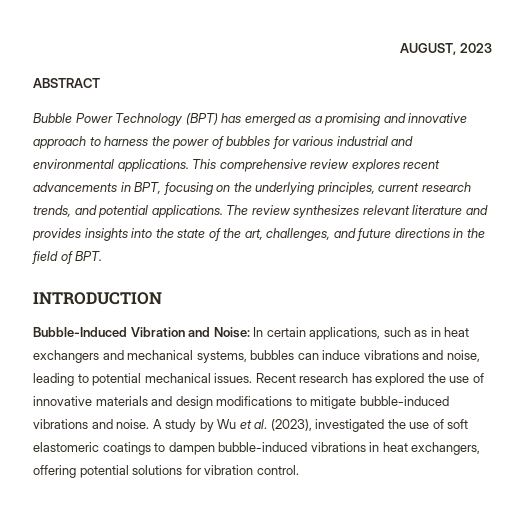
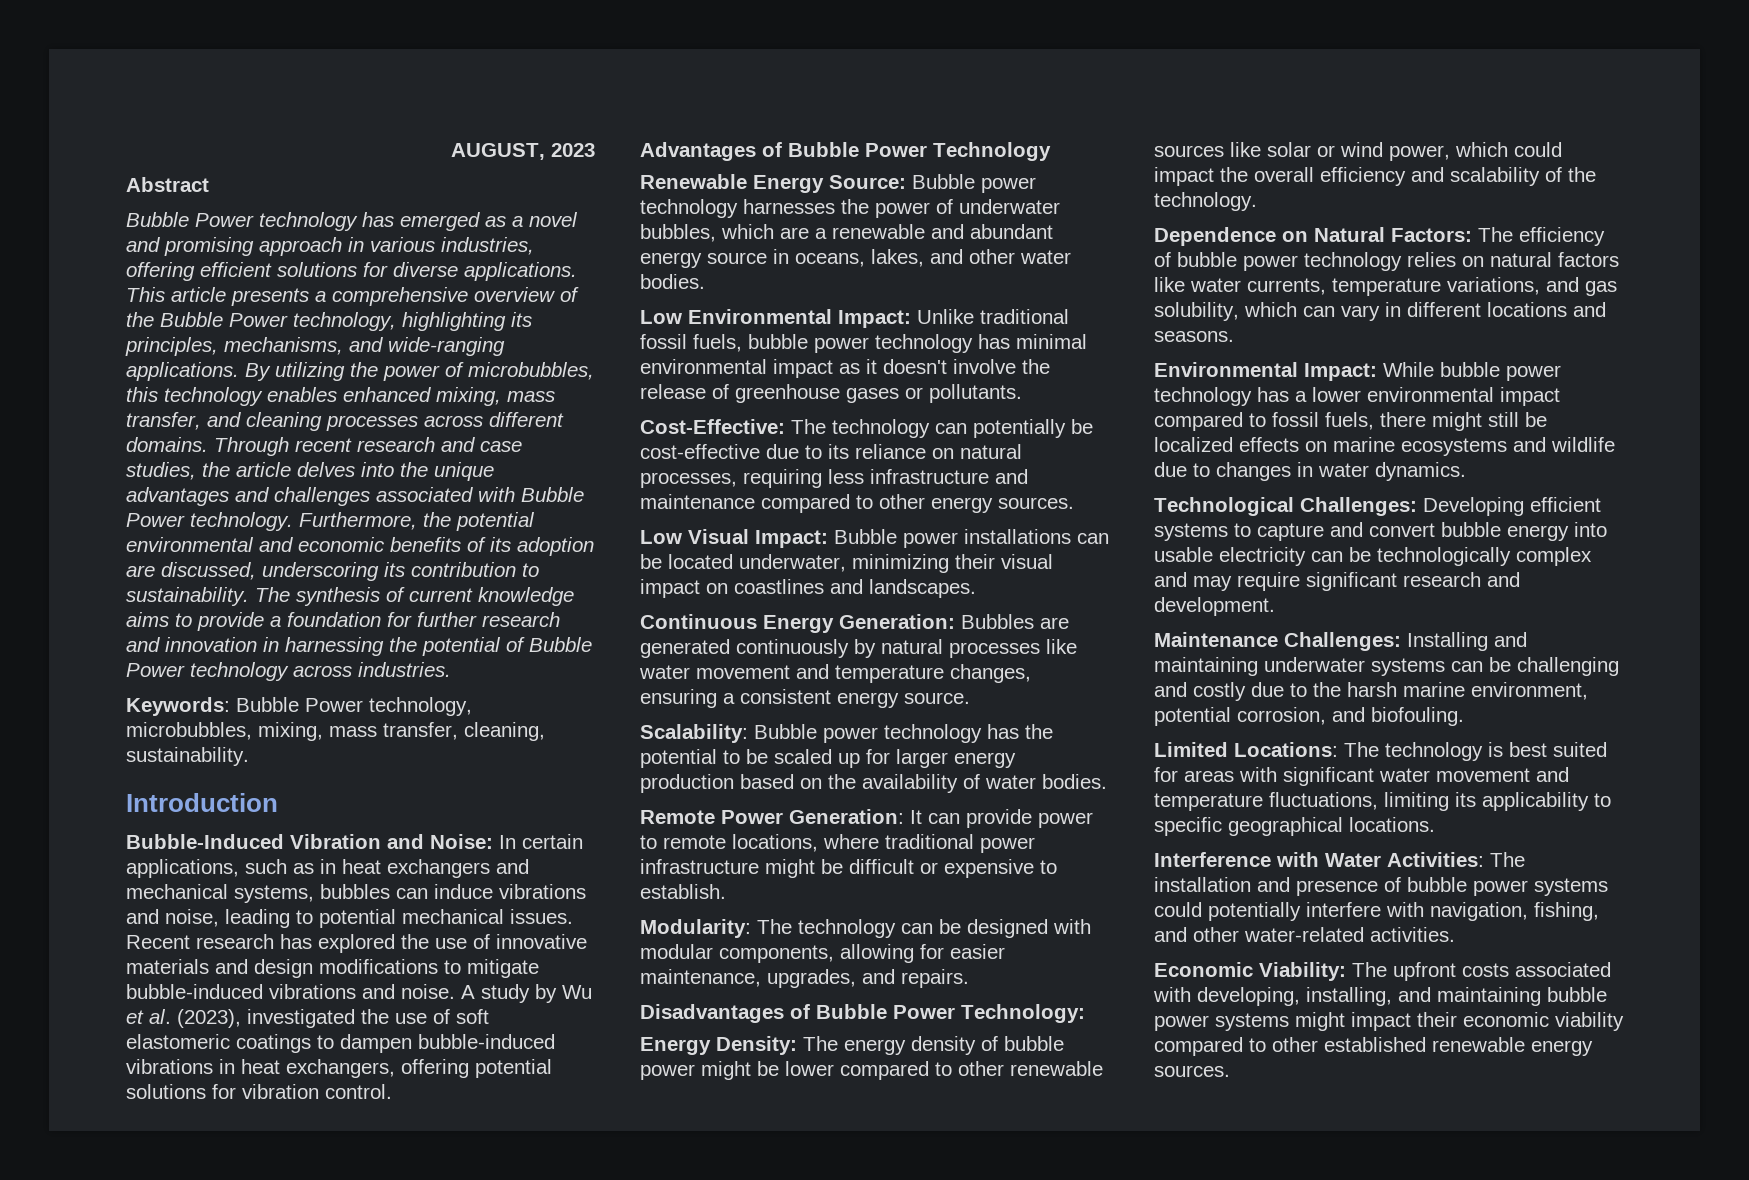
[33,78,100,88] [33,113,218,126] ABSTRACT // Bubble Power Technology (BPT) -> [126,177,209,192] [126,212,358,231] Abstract // Bubble Power technology
[324,113,468,126] [33,136,414,149] [33,159,441,172] [33,182,471,195] [33,205,488,218] [32,228,485,241] [32,251,103,264] [33,292,162,305] promising and innovative approach to harness the power of bubbles for various industrial and environmental applications. This comprehensive review explores recent advancements in BPT, focusing on the underlying principles, current research trends, and potential applications. The review synthesizes relevant literature and provides insights into the state of the art, challenges, and future directions in the field of BPT. // INTRODUCTION -> [529,212,578,227] [126,237,534,256] [126,262,577,281] [126,287,579,306] [126,312,532,331] [125,337,505,356] [126,362,594,381] [126,387,555,406] [126,412,564,431] [126,437,522,456] [126,462,494,481] [126,487,584,506] [126,512,535,531] [126,537,594,556] [126,562,539,581] [126,587,574,606] [126,612,560,631] [126,637,592,656] [126,662,451,681] [126,697,472,716] [126,722,545,741] [126,747,249,766] [126,793,278,812] novel and promising approach in various industries, offering efficient solutions for diverse applications. This article presents a comprehensive overview of the Bubble Power technology, highlighting its principles, mechanisms, and wide-ranging applications. By utilizing the power of microbubbles, this technology enables enhanced mixing, mass transfer, and cleaning processes across different domains. Through recent research and case studies, the article delves into the unique advantages and challenges associated with Bubble Power technology. Furthermore, the potential environmental and economic benefits of its adoption are discussed, underscoring its contribution to sustainability. The synthesis of current knowledge aims to provide a foundation for further research and innovation in harnessing the potential of Bubble Power technology across industries. // Keywords: Bubble Power technology, microbubbles, mixing, mass transfer, cleaning, sustainability. // Introduction
(299, 470) none -> [640,142,1051,161] [640,174,1036,193] [640,199,1060,218] [640,224,1053,242] [640,249,1071,268] [640,274,705,289] [640,309,1069,328] [640,334,1087,353] [640,359,1050,378] [640,384,1022,403] [640,419,1093,438] [640,444,1022,459] [640,469,1028,488] [640,494,1074,513] [640,529,1109,548] [640,554,1053,573] [640,579,976,598] [640,614,1069,633] [640,639,1077,658] [639,664,1031,683] [640,689,970,708] [640,724,1053,743] [640,749,1016,768] [640,774,1107,793] [640,809,1093,828] [640,834,1035,853] [640,859,1057,878] [640,884,726,899] [640,919,1091,938] [640,944,1005,963] [640,969,969,988] [640,1004,1085,1023] [640,1036,1064,1055] [640,1061,1103,1080] [1154,142,1562,161] [1154,167,1596,186] [1154,192,1257,211] [1154,227,1605,246] [1154,252,1619,271] [1154,277,1617,296] [1154,302,1606,321] [1154,331,1234,342] [1154,362,1561,381] [1154,387,1560,406] [1154,412,1547,431] [1154,437,1615,456] [1154,462,1466,481] [1154,497,1601,516] [1154,522,1607,541] [1154,547,1592,566] [1154,572,1520,591] [1154,597,1275,616] [1154,632,1527,651] [1154,657,1619,676] [1154,682,1588,701] [1154,707,1464,726] [1154,742,1607,761] [1154,767,1569,786] [1154,792,1611,811] [1154,817,1435,836] [1154,852,1525,867] [1154,877,1608,896] [1154,902,1599,921] [1154,927,1455,942] [1154,962,1611,981] [1153,987,1607,1006] [1154,1012,1624,1031] [1154,1037,1593,1056] [1154,1065,1230,1077] // Advantages of Bubble Power Technology // Renewable Energy Source: Bubble power technology harnesses the power of underwater bubbles, which are a renewable and abundant energy source in oceans, lakes, and other water bodies. // Low Environmental Impact: Unlike traditional fossil fuels, bubble power technology has minimal environmental impact as it doesn't involve the release of greenhouse gases or pollutants. // Cost-Effective: The technology can potentially be cost-effective due to its reliance on natural processes, requiring less infrastructure and maintenance compared to other energy sources. // Low Visual Impact: Bubble power installations can be located underwater, minimizing their visual impact on coastlines and landscapes. // Continuous Energy Generation: Bubbles are generated continuously by natural processes like water movement and temperature changes, ensuring a consistent energy source. // Scalability: Bubble power technology has the potential to be scaled up for larger energy production based on the availability of water bodies. // Remote Power Generation: It can provide power to remote locations, where traditional power infrastructure might be difficult or expensive to establish. // Modularity: The technology can be designed with modular components, allowing for easier maintenance, upgrades, and repairs. // Disadvantages of Bubble Power Technology: // Energy Density: The energy density of bubble power might be lower compared to other renewable sources like solar or wind power, which could impact the overall efficiency and scalability of the technology. // Dependence on Natural Factors: The efficiency of bubble power technology relies on natural factors like water currents, temperature variations, and gas solubility, which can vary in different locations and seasons. // Environmental Impact: While bubble power technology has a lower environmental impact compared to fossil fuels, there might still be localized effects on marine ecosystems and wildlife due to changes in water dynamics. // Technological Challenges: Developing efficient systems to capture and convert bubble energy into usable electricity can be technologically complex and may require significant research and development. // Maintenance Challenges: Installing and maintaining underwater systems can be challenging and costly due to the harsh marine environment, potential corrosion, and biofouling. // Limited Locations: The technology is best suited for areas with significant water movement and temperature fluctuations, limiting its applicability to specific geographical locations. // Interference with Water Activities: The installation and presence of bubble power systems could potentially interfere with navigation, fishing, and other water-related activities. // Economic Viability: The upfront costs associated with developing, installing, and maintaining bubble power systems might impact their economic viability compared to other established renewable energy sources.

